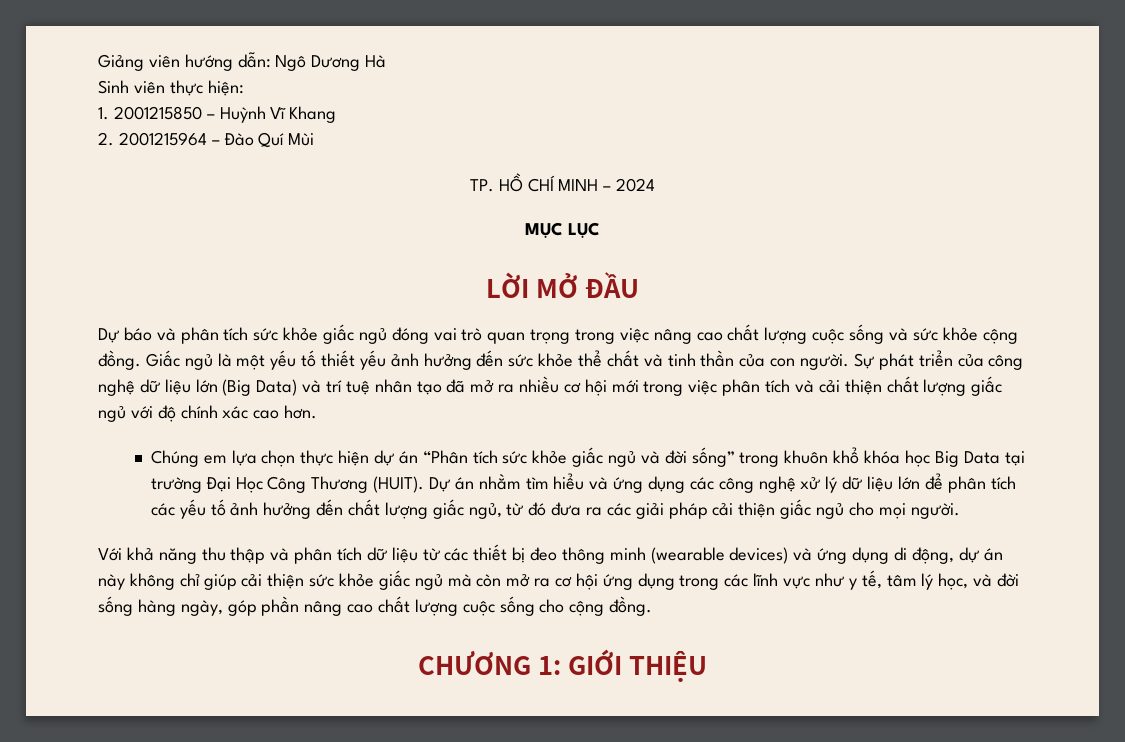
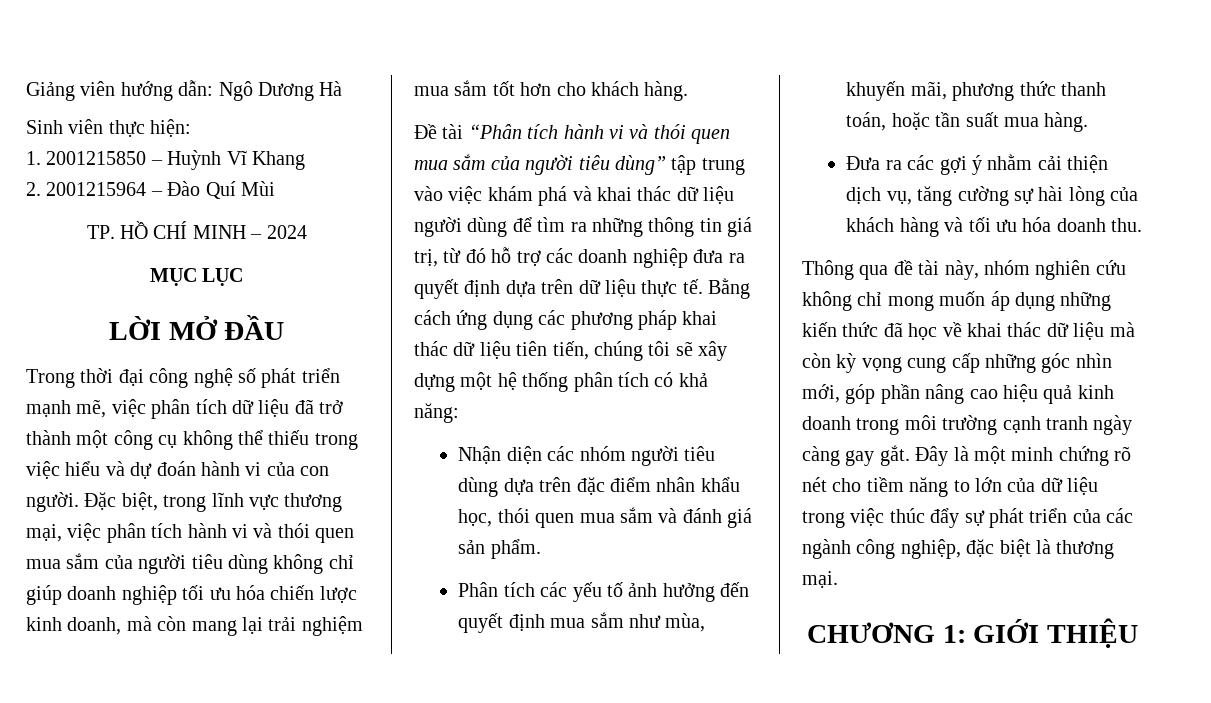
[98,324,1018,344] [98,350,1024,370] [98,376,1003,396] [98,405,318,422] [150,447,1025,467] [150,473,986,493] Dự báo và phân tích sức khỏe giấc ngủ đóng vai trò quan trọng trong việc nâng cao chất lượng cuộc sống và sức khỏe cộng đồng. Giấc ngủ là một yếu tố thiết yếu ảnh hưởng đến sức khỏe thể chất và tinh thần của con người. Sự phát triển của công nghệ dữ liệu lớn (Big Data) và trí tuệ nhân tạo đã mở ra nhiều cơ hội mới trong việc phân tích và cải thiện chất lượng giấc ngủ với độ chính xác cao hơn. // Chúng em lựa chọn thực hiện dự án “Phân tích sức khỏe giấc ngủ và đời sống” trong khuôn khổ khóa học Big Data tại trường Đại Học Công Thương (HUIT). Dự án nhằm tìm hiểu và ứng dụng các công nghệ xử lý dữ liệu lớn để phân -> [26,368,340,388] [26,399,344,419] [26,430,358,450] [26,461,330,479] [26,492,343,512] [26,523,355,543] [26,553,354,574] [26,585,357,605] [26,616,363,636] [414,80,689,101] [414,124,731,144] [414,154,745,175] [414,186,735,206] [414,217,753,237] [414,247,745,268] [414,278,751,299] [414,310,718,330] [414,341,728,361] [414,372,708,392] [414,403,459,423] [458,446,716,466] [458,477,740,497] [458,507,753,528] [458,539,541,559] [458,582,499,597] Trong thời đại công nghệ số phát triển mạnh mẽ, việc phân tích dữ liệu đã trở thành một công cụ không thể thiếu trong việc hiểu và dự đoán hành vi của con người. Đặc biệt, trong lĩnh vực thương mại, việc phân tích hành vi và thói quen mua sắm của người tiêu dùng không chỉ giúp doanh nghiệp tối ưu hóa chiến lược kinh doanh, mà còn mang lại trải nghiệm mua sắm tốt hơn cho khách hàng. // Đề tài “Phân tích hành vi và thói quen mua sắm của người tiêu dùng” tập trung vào việc khám phá và khai thác dữ liệu người dùng để tìm ra những thông tin giá trị, từ đó hỗ trợ các doanh nghiệp đưa ra quyết định dựa trên dữ liệu thực tế. Bằng cách ứng dụng các phương pháp khai thác dữ liệu tiên tiến, chúng tôi sẽ xây dựng một hệ thống phân tích có khả năng: // Nhận diện các nhóm người tiêu dùng dựa trên đặc điểm nhân khẩu học, thói quen mua sắm và đánh giá sản phẩm. // Phân
[348,499,960,519] [98,544,1003,564] [98,570,1019,590] [98,596,653,616] chất lượng giấc ngủ, từ đó đưa ra các giải pháp cải thiện giấc ngủ cho mọi người. // Với khả năng thu thập và phân tích dữ liệu từ các thiết bị đeo thông minh (wearable devices) và ứng dụng di động, dự án này không chỉ giúp cải thiện sức khỏe giấc ngủ mà còn mở ra cơ hội ứng dụng trong các lĩnh vực như y tế, tâm lý học, và đời sống hàng ngày, góp phần nâng cao chất lượng cuộc sống cho cộng đồng. -> [458,612,706,633] [846,81,1106,101] [846,112,1089,132] [846,154,1109,175] [846,186,1139,206] [846,217,1143,237] [802,260,1126,280] [802,291,1112,311] [802,322,1135,340] [802,353,1112,373] [802,384,1114,404] [802,415,1133,435] [802,445,1132,466] [802,477,1099,497] [802,508,1134,528] [802,539,1115,559] [802,571,838,588] quyết định mua sắm như mùa, khuyến mãi, phương thức thanh toán, hoặc tần suất mua hàng. // Đưa ra các gợi ý nhằm cải thiện dịch vụ, tăng cường sự hài lòng của khách hàng và tối ưu hóa doanh thu. // Thông qua đề tài này, nhóm nghiên cứu không chỉ mong muốn áp dụng những kiến thức đã học về khai thác dữ liệu mà còn kỳ vọng cung cấp những góc nhìn mới, góp phần nâng cao hiệu quả kinh doanh trong môi trường cạnh tranh ngày càng gay gắt. Đây là một minh chứng rõ nét cho tiềm năng to lớn của dữ liệu trong việc thúc đẩy sự phát triển của các ngành công nghiệp, đặc biệt là thương mại.

